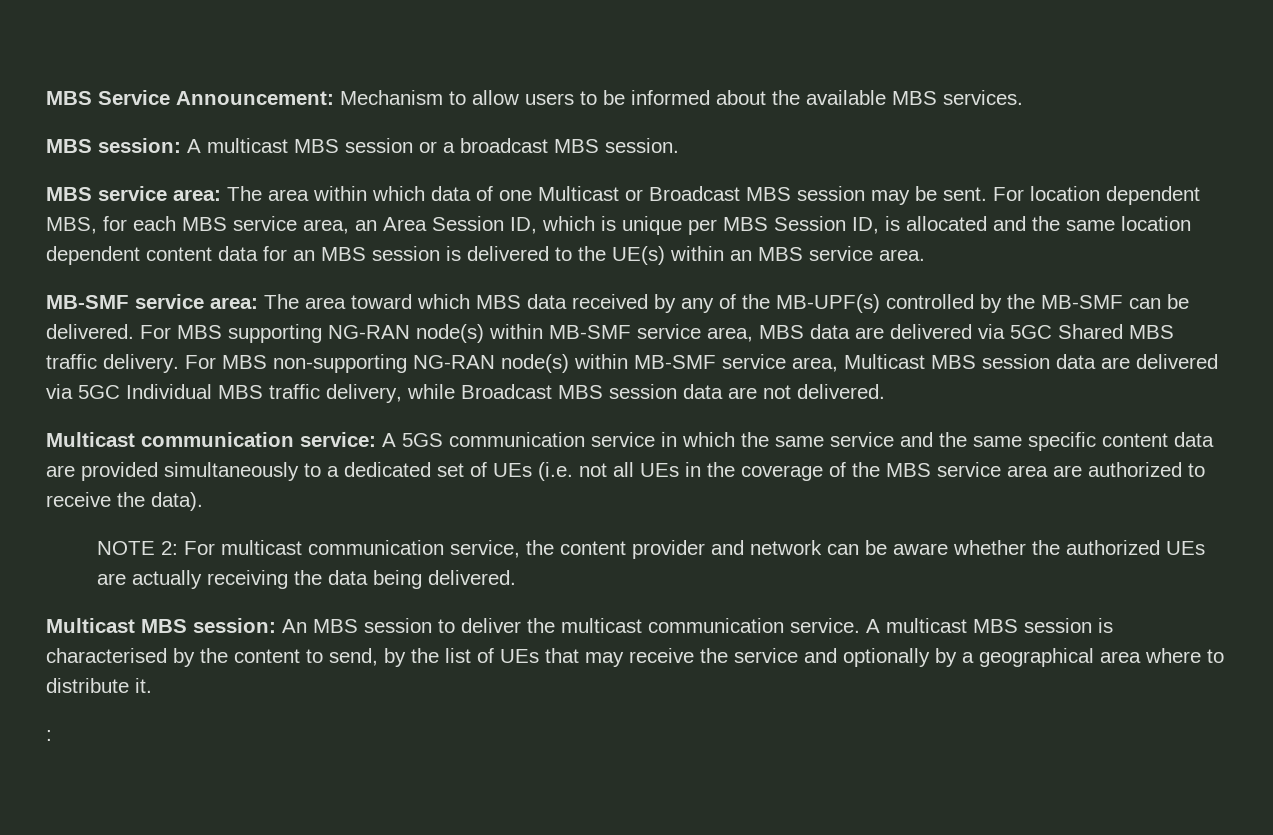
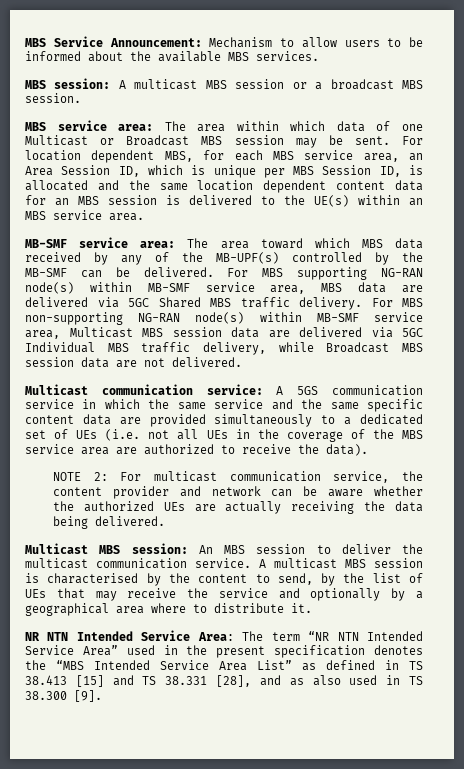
[46,730,52,741] : -> [25,630,424,641] [25,645,423,658] [25,660,423,671] [25,675,423,687] [25,690,102,702] NR NTN Intended Service Area: The term “NR NTN Intended Service Area” used in the present specification denotes the “MBS Intended Service Area List” as defined in TS 38.413 [15] and TS 38.331 [28], and as also used in TS 38.300 [9].

